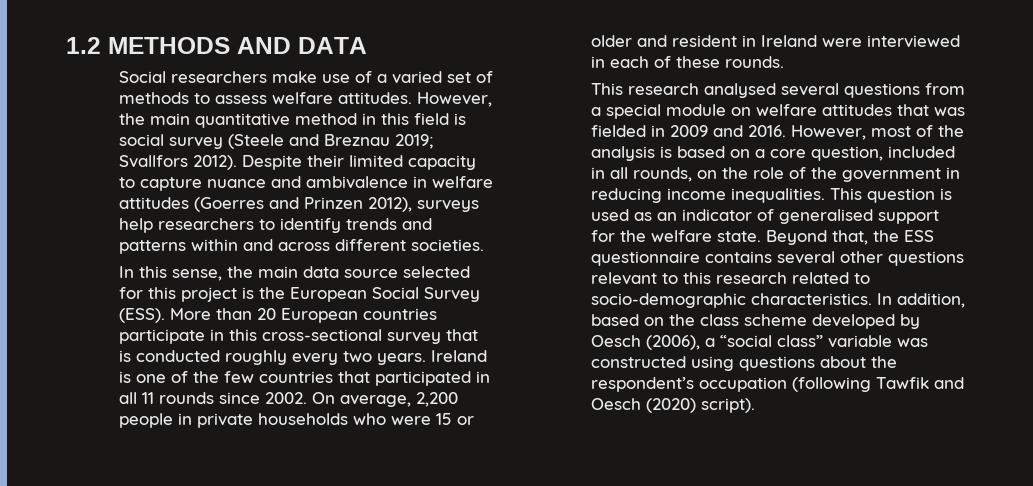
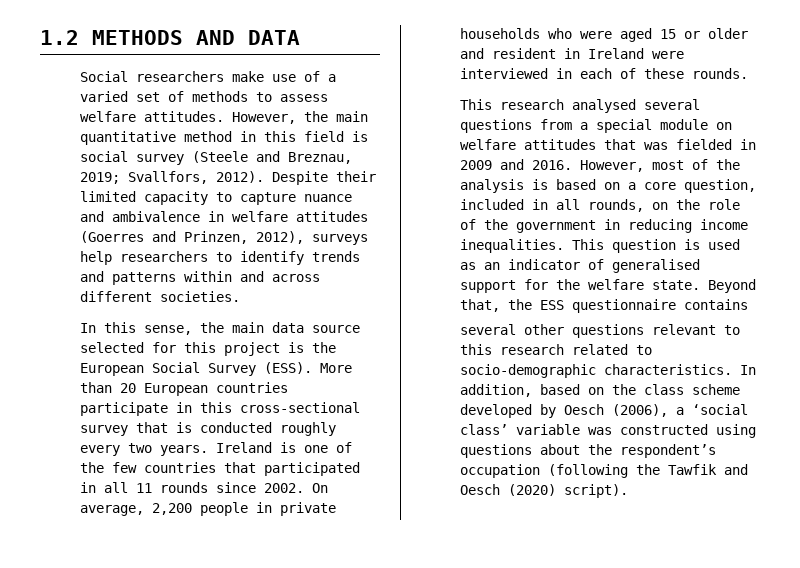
[324,134,434,149] [119,155,189,168] Breznau 2019; Svallfors -> [288,152,353,164] [80,171,209,184] Breznau, 2019; Svallfors,
[304,197,364,209] Prinzen -> [184,231,249,244] Prinzen,
(432, 420) none -> [620,28,653,42] aged
(773, 257) none -> (749, 304) //
[720,335,824,347] “social class” -> [692,404,749,415] [460,424,509,435] ‘social class’
(872, 384) none -> [636,464,661,475] the

